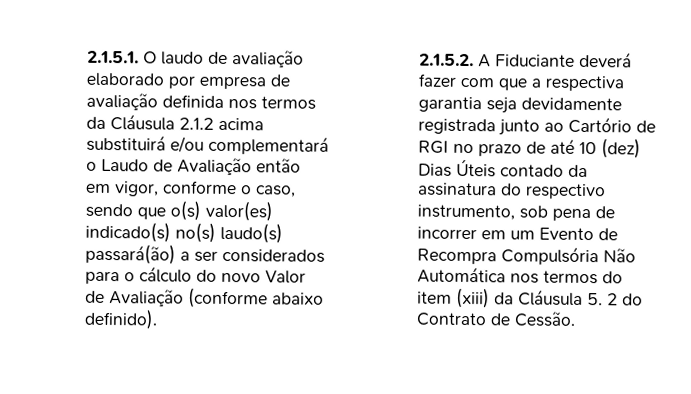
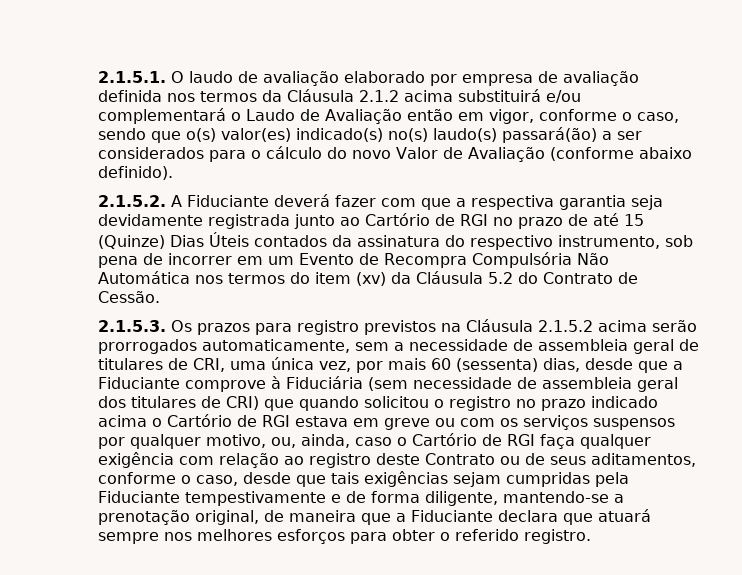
[579,138,642,159] 10 (dez) -> [624,214,645,226] [98,235,166,249] 15 (Quinze)
[500,164,565,177] contado -> [254,235,328,247] contados
[456,287,619,309] (xiii) da Cláusula 5. 2 -> [356,271,514,286] (xv) da Cláusula 5.2
(577, 319) none -> [98,319,698,335] [98,339,700,354] [98,357,684,373] [98,376,679,392] [98,396,659,411] [98,414,676,430] [98,433,652,449] [98,452,697,468] [98,471,630,487] [98,491,625,506] [98,509,652,525] [98,529,592,544] // 2.1.5.3. Os prazos para registro previstos na Cláusula 2.1.5.2 acima serão prorrogados automaticamente, sem a necessidade de assembleia geral de titulares de CRI, uma única vez, por mais 60 (sessenta) dias, desde que a Fiduciante comprove à Fiduciária (sem necessidade de assembleia geral dos titulares de CRI) que quando solicitou o registro no prazo indicado acima o Cartório de RGI estava em greve ou com os serviços suspensos por qualquer motivo, ou, ainda, caso o Cartório de RGI faça qualquer exigência com relação ao registro deste Contrato ou de seus aditamentos, conforme o caso, desde que tais exigências sejam cumpridas pela Fiduciante tempestivamente e de forma diligente, mantendo-se a prenotação original, de maneira que a Fiduciante declara que atuará sempre nos melhores esforços para obter o referido registro.

